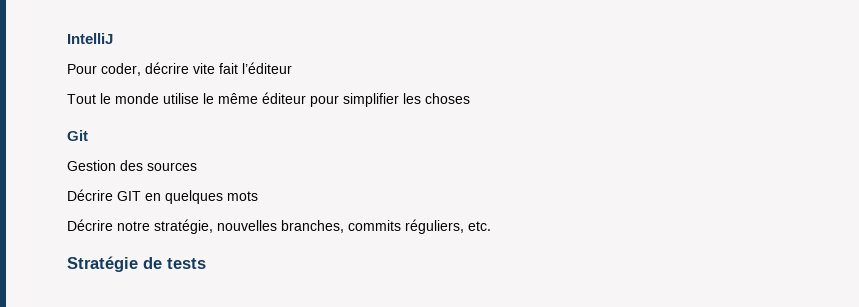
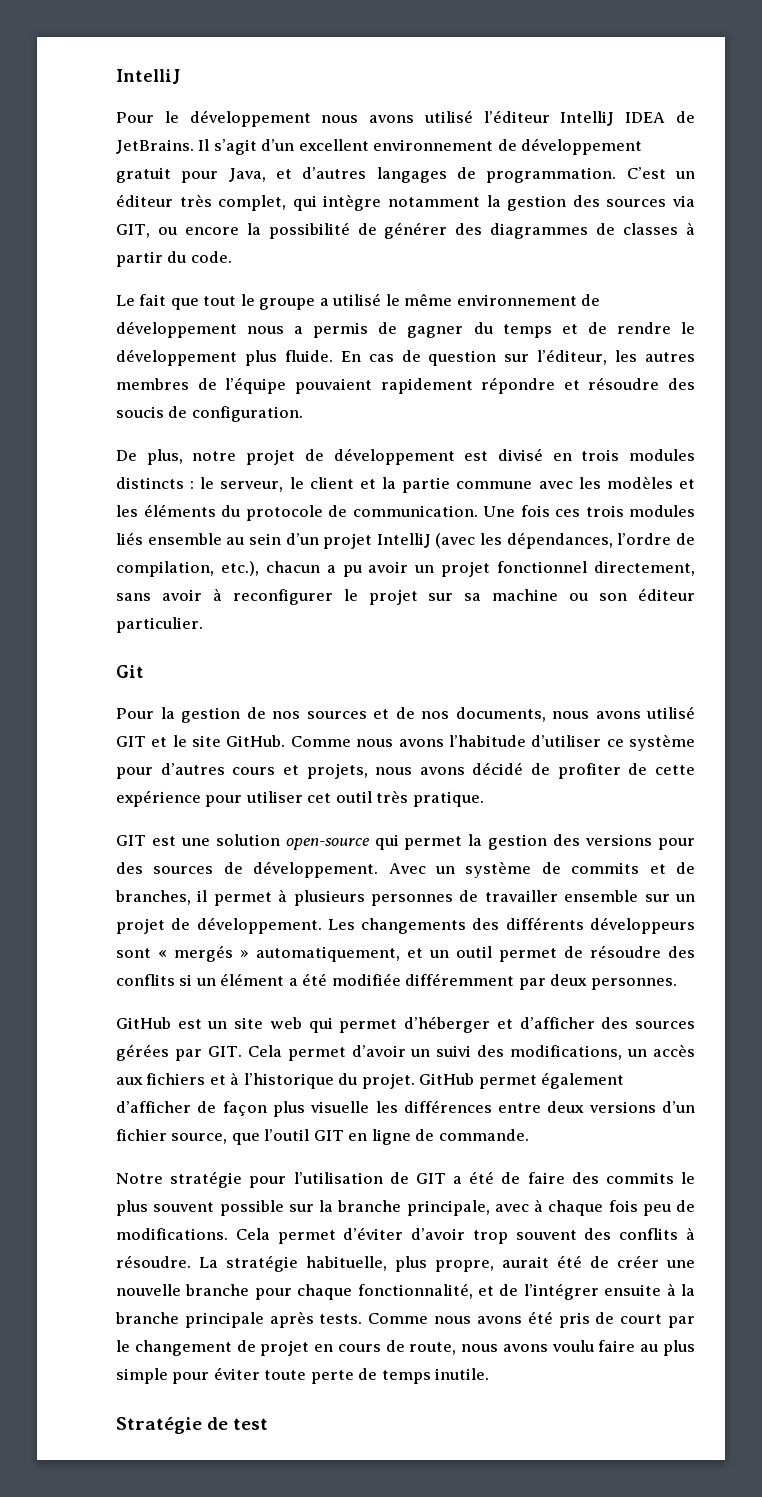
[101,62,292,76] [67,92,470,107] [67,130,88,141] [67,160,197,171] [67,189,258,204] [67,219,491,234] coder, décrire vite fait l’éditeur // Tout le monde utilise le même éditeur pour simplifier les choses // Git // Gestion des sources // Décrire GIT en quelques mots // Décrire notre stratégie, nouvelles branches, commits réguliers, etc. -> [164,110,695,127] [116,138,643,155] [116,167,695,183] [116,194,696,211] [116,222,696,239] [116,251,232,267] [116,293,601,310] [116,321,695,338] [116,349,695,366] [116,377,695,394] [116,406,303,422] [116,448,695,465] [116,476,695,493] [116,504,695,521] [116,532,695,549] [116,561,696,577] [116,588,696,605] [116,617,203,633] [116,665,144,678] [116,706,695,723] [116,734,695,751] [116,762,695,779] [116,790,484,807] [116,834,696,850] [116,861,695,878] [115,889,695,906] [116,917,695,934] [116,945,695,962] [116,973,677,990] [116,1016,696,1033] [116,1044,696,1061] [116,1072,625,1089] [116,1100,695,1117] [116,1129,529,1145] [116,1171,696,1188] [116,1199,695,1216] [116,1227,695,1244] [116,1255,695,1272] [116,1283,695,1300] [115,1311,695,1328] [116,1340,695,1356] [116,1367,490,1384] le développement nous avons utilisé l’éditeur IntelliJ IDEA de JetBrains. Il s’agit d’un excellent environnement de développement gratuit pour Java, et d’autres langages de programmation. C’est un éditeur très complet, qui intègre notamment la gestion des sources via GIT, ou encore la possibilité de générer des diagrammes de classes à partir du code. // Le fait que tout le groupe a utilisé le même environnement de développement nous a permis de gagner du temps et de rendre le développement plus fluide. En cas de question sur l’éditeur, les autres membres de l’équipe pouvaient rapidement répondre et résoudre des soucis de configuration. // De plus, notre projet de développement est divisé en trois modules distincts : le serveur, le client et la partie commune avec les modèles et les éléments du protocole de communication. Une fois ces trois modules liés ensemble au sein d’un projet IntelliJ (avec les dépendances, l’ordre de compilation, etc.), chacun a pu avoir un projet fonctionnel directement, sans avoir à reconfigurer le projet sur sa machine ou son éditeur particulier. // Git // Pour la gestion de nos sources et de nos documents, nous avons utilisé GIT et le site GitHub. Comme nous avons l’habitude d’utiliser ce système pour d’autres cours et projets, nous avons décidé de profiter de cette expérience pour utiliser cet outil très pratique. // GIT est une solution open-source qui permet la gestion des versions pour des sources de développement. Avec un système de commits et de branches, il permet à plusieurs personnes de travailler ensemble sur un projet de développement. Les changements des différents développeurs sont « mergés » automatiquement, et un outil permet de résoudre des conflits si un élément a été modifiée différemment par deux personnes. // GitHub est un site web qui permet d’héberger et d’afficher des sources gérées par GIT. Cela permet d’avoir un suivi des modifications, un accès aux fichiers et à l’historique du projet. GitHub permet également d’afficher de façon plus visuelle les différences entre deux versions d’un fichier source, que l’outil GIT en ligne de commande. // Notre stratégie pour l’utilisation de GIT a été de faire des commits le plus souvent possible sur la branche principale, avec à chaque fois peu de modifications. Cela permet d’éviter d’avoir trop souvent des conflits à résoudre. La stratégie habituelle, plus propre, aurait été de créer une nouvelle branche pour chaque fonctionnalité, et de l’intégrer ensuite à la branche principale après tests. Comme nous avons été pris de court par le changement de projet en cours de route, nous avons voulu faire au plus simple pour éviter toute perte de temps inutile.
[167,258,206,269] tests -> [233,1418,269,1430] test

